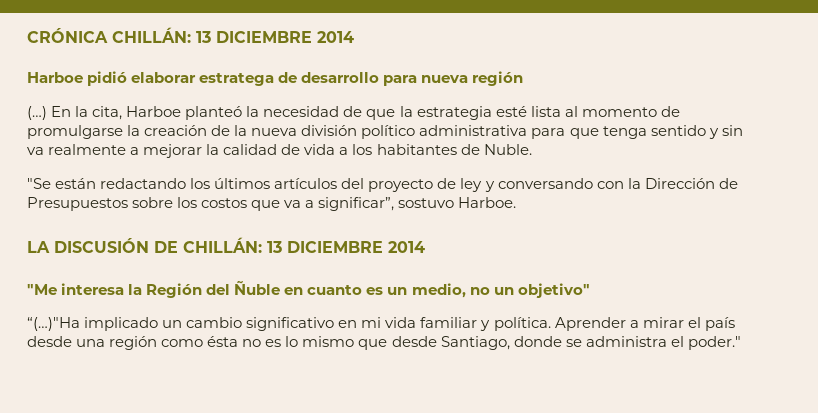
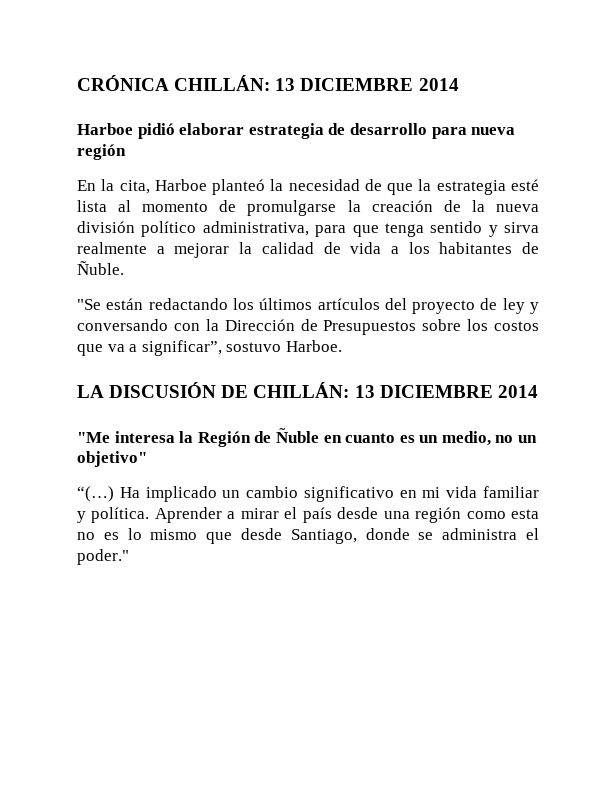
[199,73,275,86] estratega -> [248,123,324,139] estrategia
[27,106,47,120] (…) -> (126, 152) none
[419,125,528,136] administrativa -> [202,221,309,236] administrativa,
[721,125,743,136] [27,147,44,155] sin va -> [504,222,539,233] sirva
[483,144,532,155] Nuble. -> [77,261,124,275] Ñuble.
[206,284,231,295] del -> [254,431,272,443] de
[27,317,80,331] “(…)"Ha -> [77,486,140,502] “(…) Ha
[207,336,239,347] ésta -> [510,509,539,519] esta

